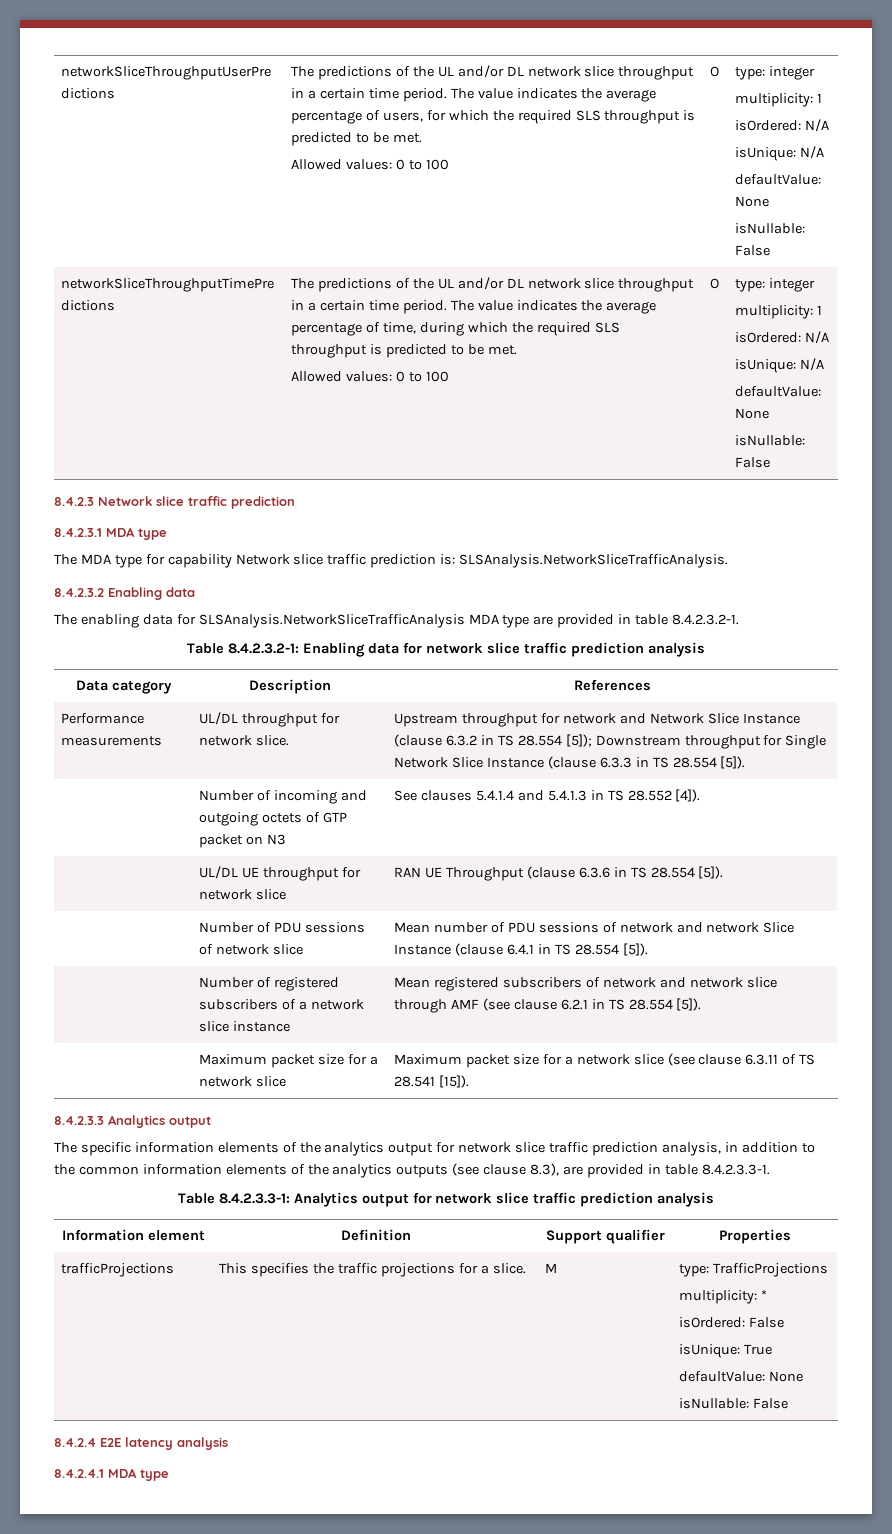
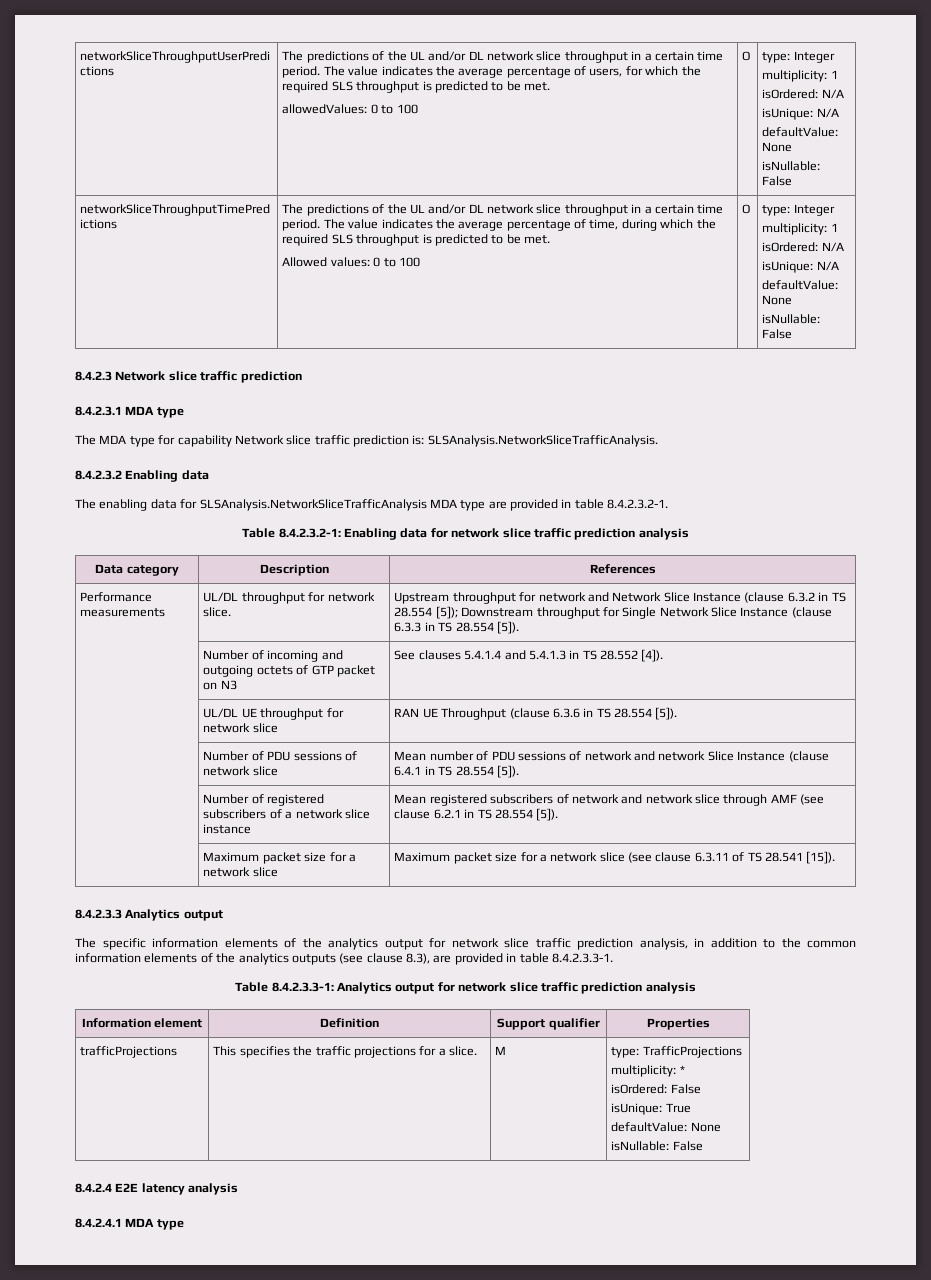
[291,159,449,170] [710,66,720,77] [735,66,816,80] Allowed values: 0 to 100 | O | type: integer -> [282,104,418,114] [742,51,751,61] [762,51,835,63] allowedValues: 0 to 100 | O | type: Integer
[769,278,816,292] integer -> [793,204,835,216] Integer

